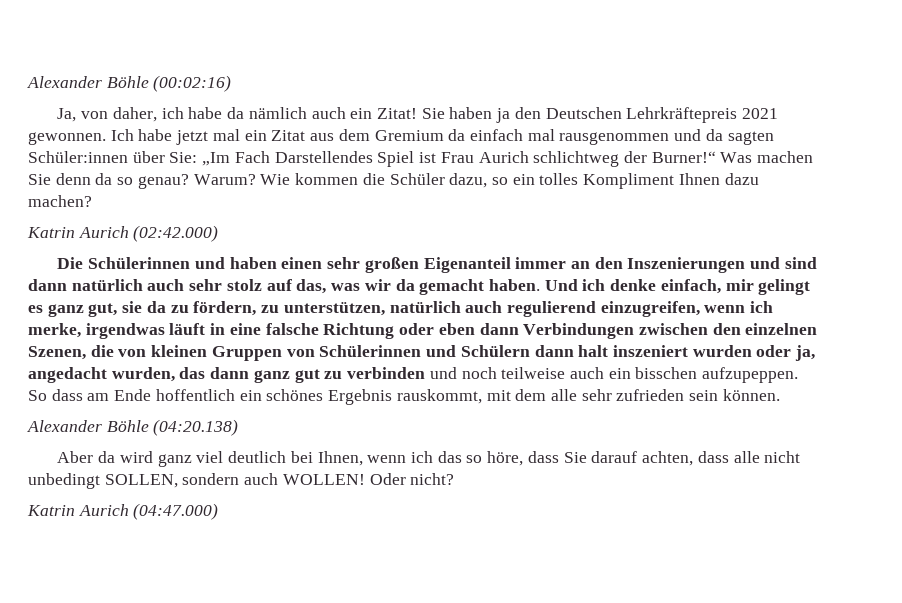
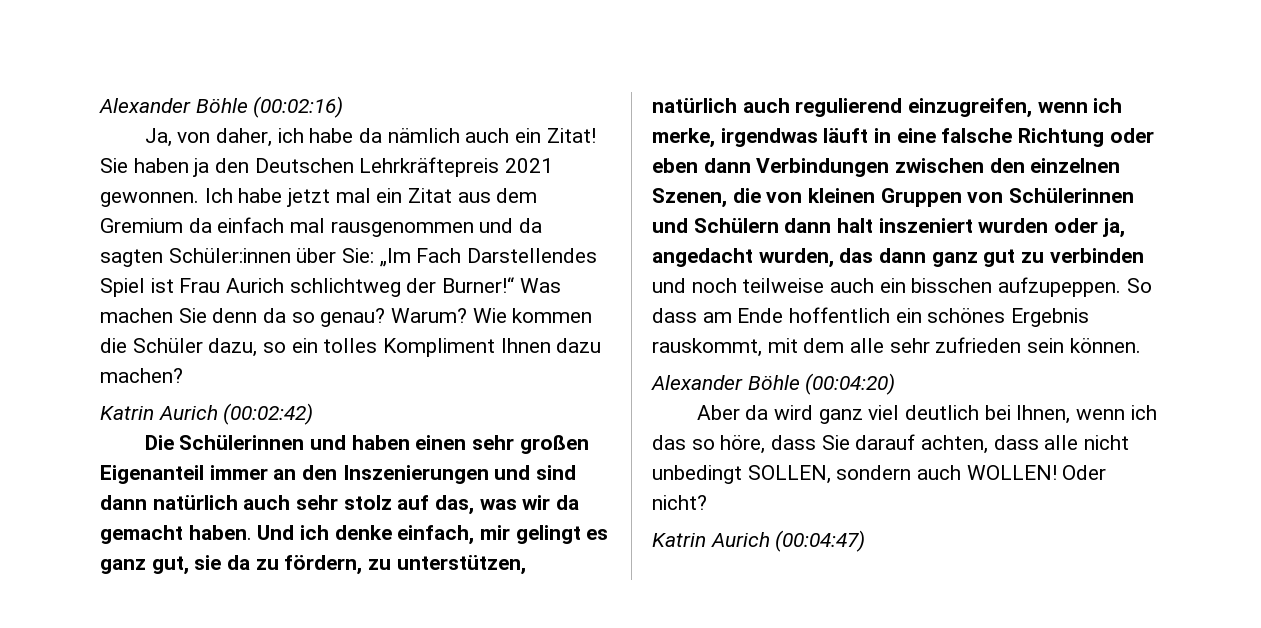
[133,225,219,242] (02:42.000) -> [223,403,314,425] (00:02:42)
[153,419,239,436] (04:20.138) -> [805,373,896,395] (00:04:20)
[133,503,219,520] (04:47.000) -> [775,530,866,552] (00:04:47)

